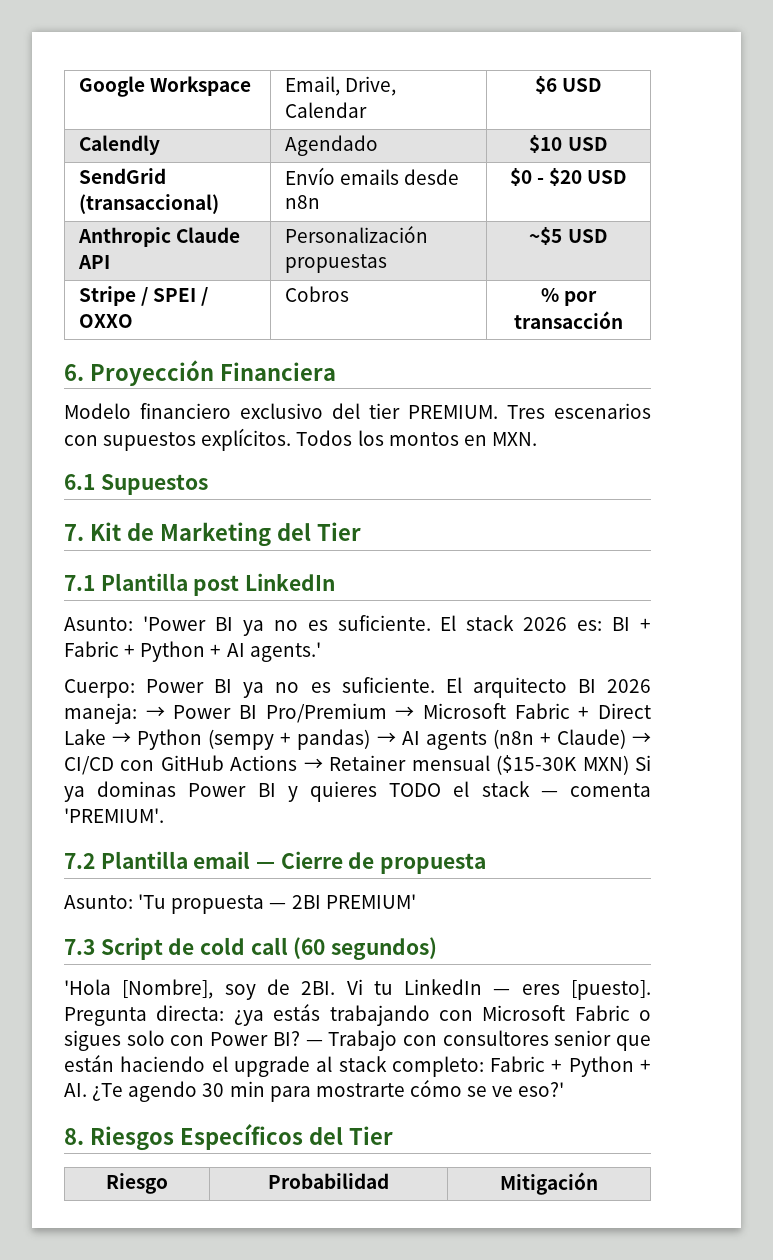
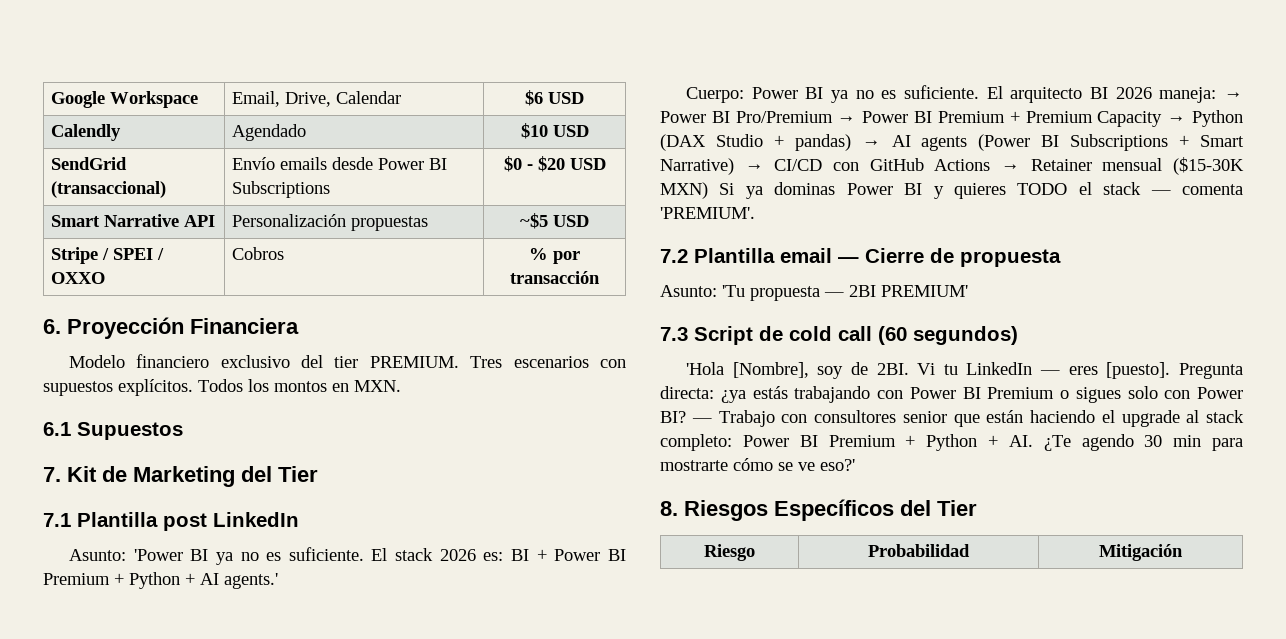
[284,195,320,209] n8n -> [377,158,447,170] [231,181,330,198] Power BI Subscriptions
[77,227,240,247] Anthropic Claude -> [50,214,179,227] Smart Narrative
[64,641,119,657] Fabric -> [554,549,626,561] [43,573,110,585] Power BI Premium
[423,703,651,719] [64,729,275,750] Microsoft Fabric + Direct Lake → Python (sempy -> [862,110,1243,127] [660,134,763,151] Power BI Premium + Premium Capacity → Python (DAX Studio
[492,729,626,749] (n8n + Claude) -> [978,134,1244,151] [660,158,734,175] (Power BI Subscriptions + Smart Narrative)
[482,1005,630,1021] Microsoft Fabric -> [909,387,1055,399] Power BI Premium
[490,1056,546,1072] Fabric -> [742,435,896,447] Power BI Premium

